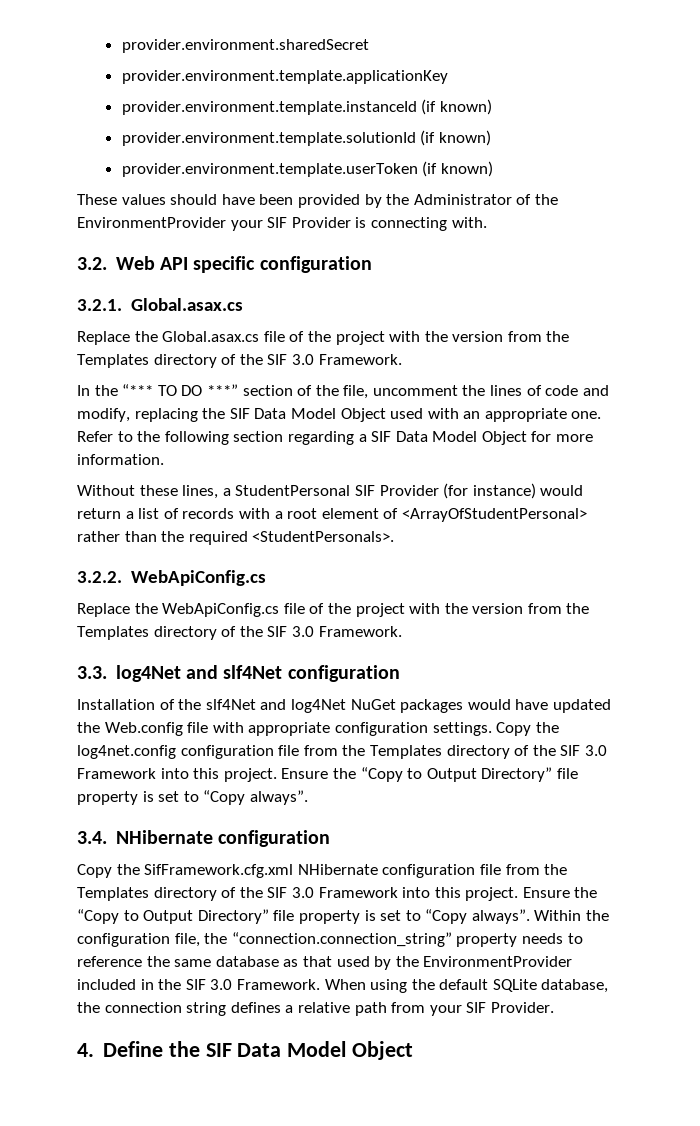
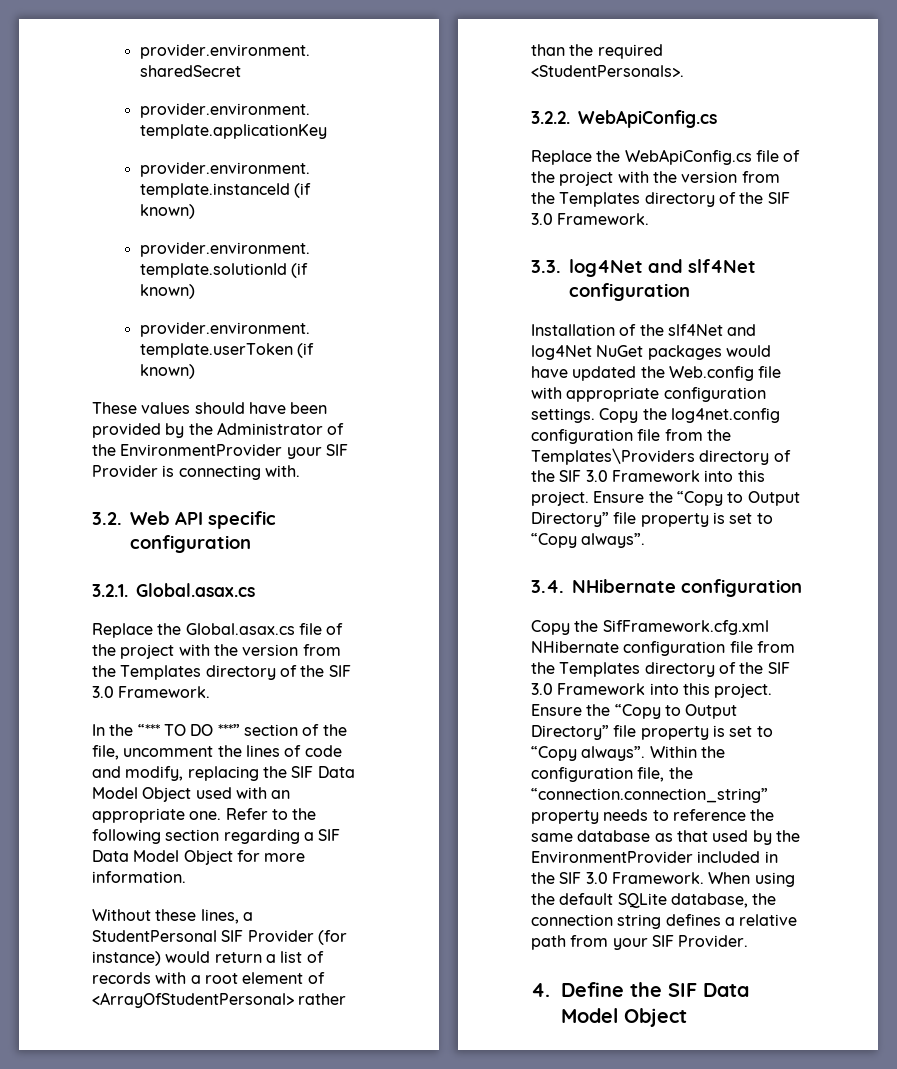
[369,745,442,759] Templates -> [531,448,695,465] Templates\Providers

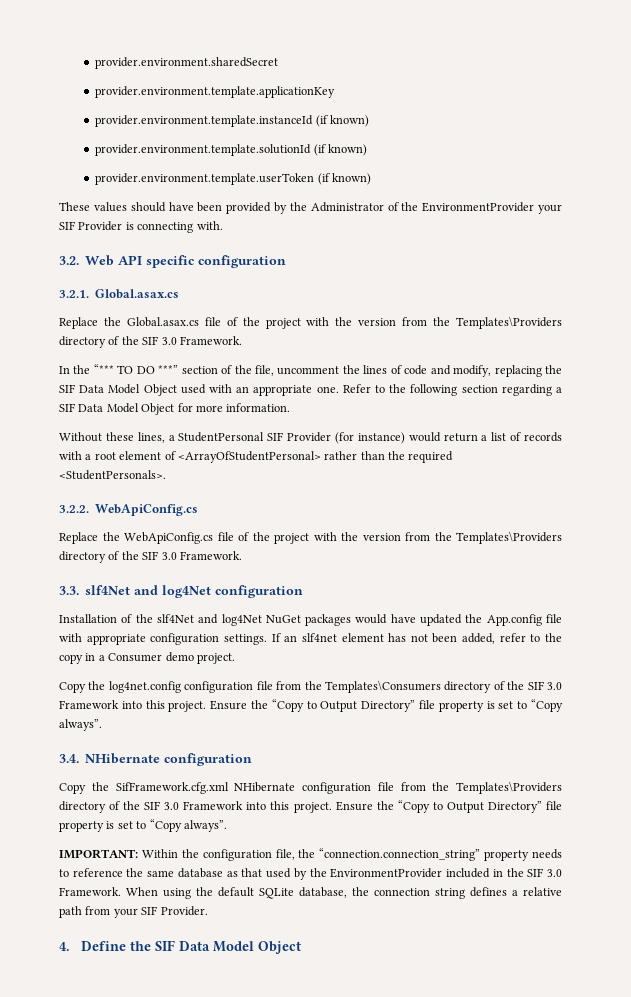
[120,665,202,680] Templates -> [456,316,562,329] Templates\Providers
[559,192,641,207] Templates -> [456,531,562,544] Templates\Providers
[569,259,756,277] log4Net and slf4Net -> [85,585,212,598] slf4Net and log4Net
[668,366,754,381] Web.config -> [486,614,542,626] App.config
(595, 415) none -> [271,633,563,644] [59,652,235,664] If an slf4net element has not been added, refer to the copy in a Consumer demo project. //
[531,448,695,465] Templates\Providers -> [324,680,441,693] Templates\Consumers
[559,662,641,677] Templates -> [456,781,562,794] Templates\Providers
(646, 753) none -> [59,849,138,859] // IMPORTANT:

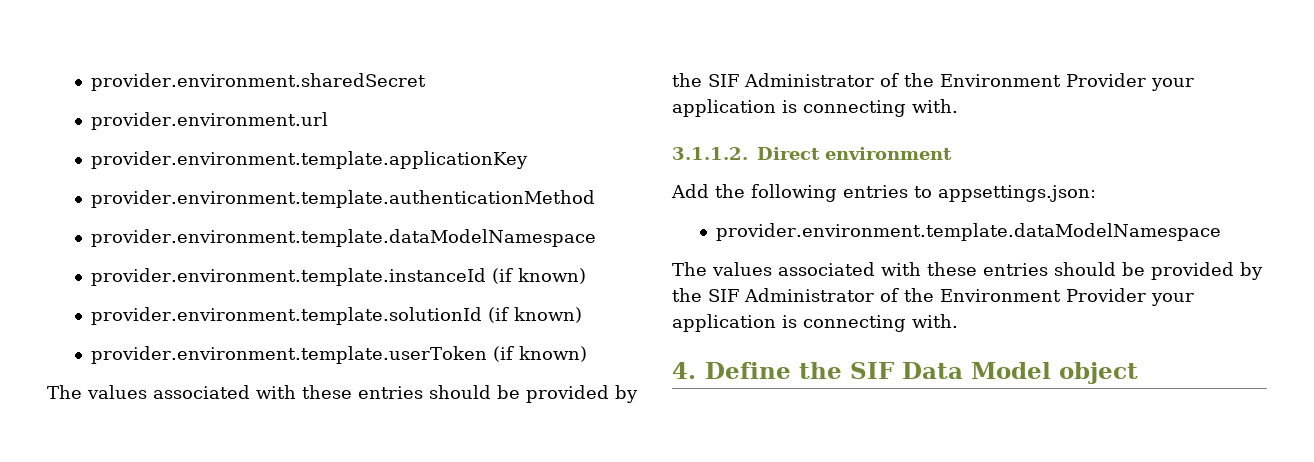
(279, 63) none -> [90,112,328,130] // provider.environment.url
(336, 92) none -> [90,190,595,208] [90,229,596,247] // provider.environment.template.authenticationMethod // provider.environment.template.dataModelNamespace
[59,202,562,214] [59,221,223,233] [59,255,287,268] [59,289,180,299] [59,316,562,329] [59,336,242,348] [59,364,563,377] [59,384,562,396] [59,403,291,415] [59,432,562,444] [59,451,454,463] [59,470,166,480] [59,504,199,516] [59,531,562,544] [59,551,242,563] [59,585,304,598] [59,614,563,626] [59,633,563,645] [59,652,235,664] [59,680,563,693] [59,699,564,712] [59,719,102,731] [59,753,253,766] [59,781,562,794] [59,800,562,813] [59,819,227,832] [59,848,562,861] [59,868,562,880] [59,887,562,899] [59,906,208,918] These values should have been provided by the Administrator of the EnvironmentProvider your SIF Provider is connecting with. // 3.2. Web API specific configuration // 3.2.1. Global.asax.cs // Replace the Global.asax.cs file of the project with the version from the Templates\Providers directory of the SIF 3.0 Framework. // In the “*** TO DO ***” section of the file, uncomment the lines of code and modify, replacing the SIF Data Model Object used with an appropriate one. Refer to the following section regarding a SIF Data Model Object for more information. // Without these lines, a StudentPersonal SIF Provider (for instance) would return a list of records with a root element of <ArrayOfStudentPersonal> rather than the required <StudentPersonals>. // 3.2.2. WebApiConfig.cs // Replace the WebApiConfig.cs file of the project with the version from the Templates\Providers directory of the SIF 3.0 Framework. // 3.3. slf4Net and log4Net configuration // Installation of the slf4Net and log4Net NuGet packages would have updated the App.config file with appropriate configuration settings. If an slf4net element has not been added, refer to the copy in a Consumer demo project. // Copy the log4net.config configuration file from the Templates\Consumers directory of the SIF 3.0 Framework into this project. Ensure the “Copy to Output Directory” file property is set to “Copy always”. // 3.4. NHibernate configuration // Copy the SifFramework.cfg.xml NHibernate configuration file from the Templates\Providers directory of the SIF 3.0 Framework into this project. Ensure the “Copy to Output Directory” file property is set to “Copy always”. // IMPORTANT: Within the configuration file, the “connection.connection_string” property needs to reference the same database as that used by the EnvironmentProvider included in the SIF 3.0 Framework. When using the default SQLite database, the connection string defines a relative path from your SIF Provider. -> [47,385,638,403] [672,73,1194,91] [672,99,958,117] [672,147,952,160] [671,184,1096,202] [715,223,1221,241] [672,262,1263,280] [672,288,1194,306] [672,314,958,332] The values associated with these entries should be provided by the SIF Administrator of the Environment Provider your application is connecting with. // 3.1.1.2. Direct environment // Add the following entries to appsettings.json: // provider.environment.template.dataModelNamespace // The values associated with these entries should be provided by the SIF Administrator of the Environment Provider your application is connecting with.
[258,941,302,954] Object -> [1059,362,1138,384] object

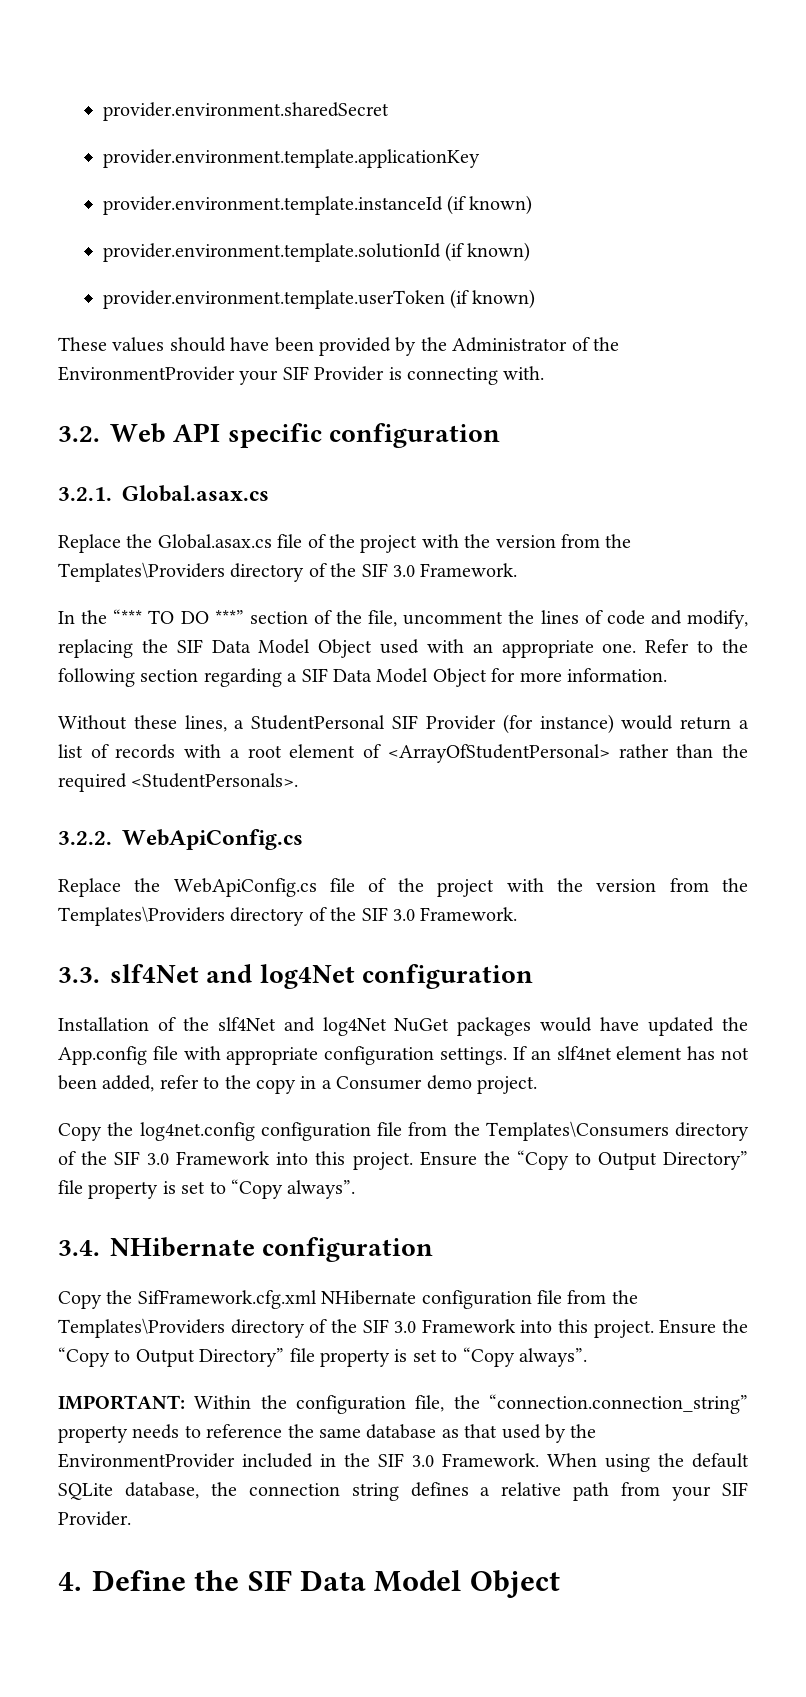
[90,112,328,130] // provider.environment.url -> (389, 111) none
[90,190,595,208] [90,229,596,247] // provider.environment.template.authenticationMethod // provider.environment.template.dataModelNamespace -> (480, 158) none
[47,385,638,403] [672,73,1194,91] [672,99,958,117] [672,147,952,160] [671,184,1096,202] [715,223,1221,241] [672,262,1263,280] [672,288,1194,306] [672,314,958,332] The values associated with these entries should be provided by the SIF Administrator of the Environment Provider your application is connecting with. // 3.1.1.2. Direct environment // Add the following entries to appsettings.json: // provider.environment.template.dataModelNamespace // The values associated with these entries should be provided by the SIF Administrator of the Environment Provider your application is connecting with. -> [58,337,619,356] [58,366,545,385] [58,423,500,448] [58,485,269,502] [58,534,632,553] [58,562,518,582] [58,609,748,629] [58,639,748,658] [58,668,667,687] [58,714,750,734] [58,744,749,763] [58,773,299,792] [58,829,303,850] [58,878,749,897] [58,906,518,926] [58,964,533,989] [58,1017,748,1036] [58,1046,750,1065] [58,1075,537,1094] [58,1121,749,1141] [58,1150,749,1170] [58,1179,356,1199] [58,1237,434,1262] [58,1290,638,1309] [58,1318,748,1338] [58,1347,587,1367] [58,1394,748,1414] [58,1424,597,1443] [58,1453,749,1472] [58,1482,748,1501] [58,1511,131,1526] These values should have been provided by the Administrator of the EnvironmentProvider your SIF Provider is connecting with. // 3.2. Web API specific configuration // 3.2.1. Global.asax.cs // Replace the Global.asax.cs file of the project with the version from the Templates\Providers directory of the SIF 3.0 Framework. // In the “*** TO DO ***” section of the file, uncomment the lines of code and modify, replacing the SIF Data Model Object used with an appropriate one. Refer to the following section regarding a SIF Data Model Object for more information. // Without these lines, a StudentPersonal SIF Provider (for instance) would return a list of records with a root element of <ArrayOfStudentPersonal> rather than the required <StudentPersonals>. // 3.2.2. WebApiConfig.cs // Replace the WebApiConfig.cs file of the project with the version from the Templates\Providers directory of the SIF 3.0 Framework. // 3.3. slf4Net and log4Net configuration // Installation of the slf4Net and log4Net NuGet packages would have updated the App.config file with appropriate configuration settings. If an slf4net element has not been added, refer to the copy in a Consumer demo project. // Copy the log4net.config configuration file from the Templates\Consumers directory of the SIF 3.0 Framework into this project. Ensure the “Copy to Output Directory” file property is set to “Copy always”. // 3.4. NHibernate configuration // Copy the SifFramework.cfg.xml NHibernate configuration file from the Templates\Providers directory of the SIF 3.0 Framework into this project. Ensure the “Copy to Output Directory” file property is set to “Copy always”. // IMPORTANT: Within the configuration file, the “connection.connection_string” property needs to reference the same database as that used by the EnvironmentProvider included in the SIF 3.0 Framework. When using the default SQLite database, the connection string defines a relative path from your SIF Provider.
[1059,362,1138,384] object -> [469,1570,560,1598] Object

